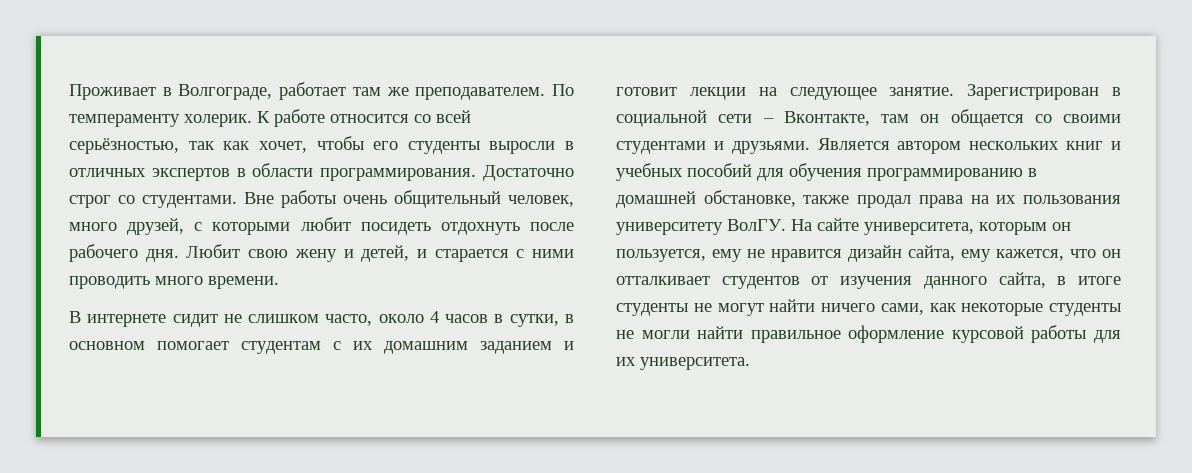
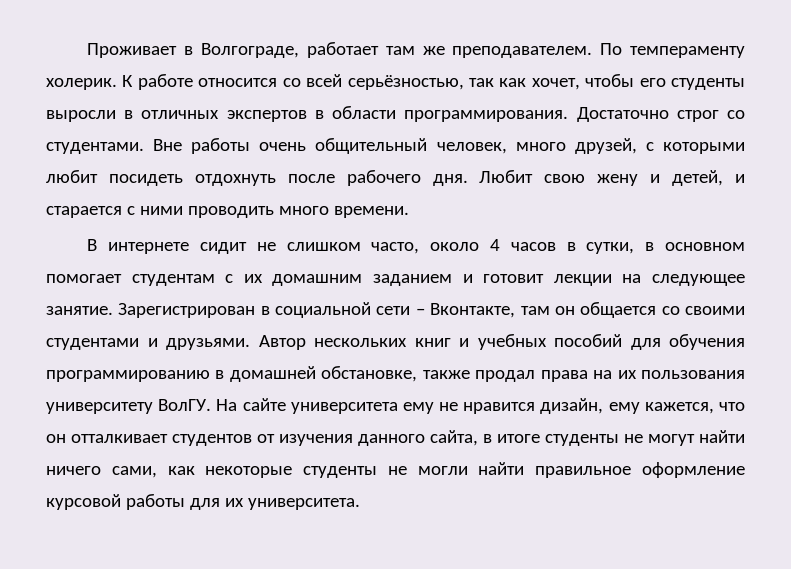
[817,138,962,154] Является автором -> [258,335,306,350] Автор
[864,222,1071,235] [616,249,706,262] университета, которым он пользуется, -> [290,402,398,414] университета
[848,245,955,262] дизайн сайта, -> [540,398,604,414] дизайн,

